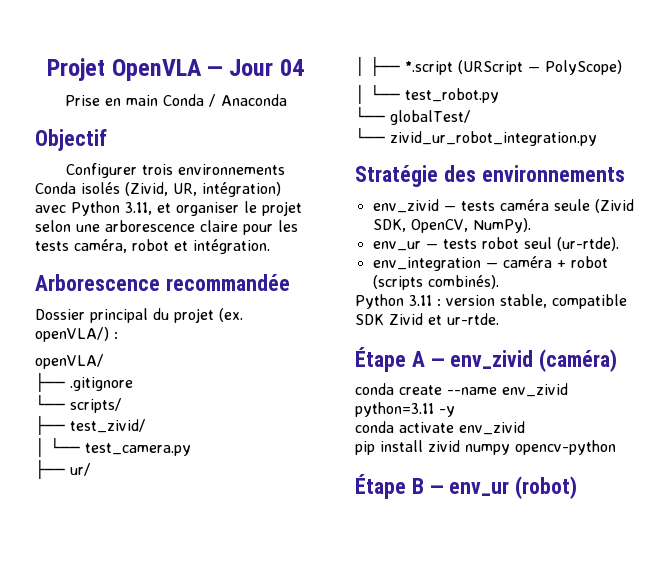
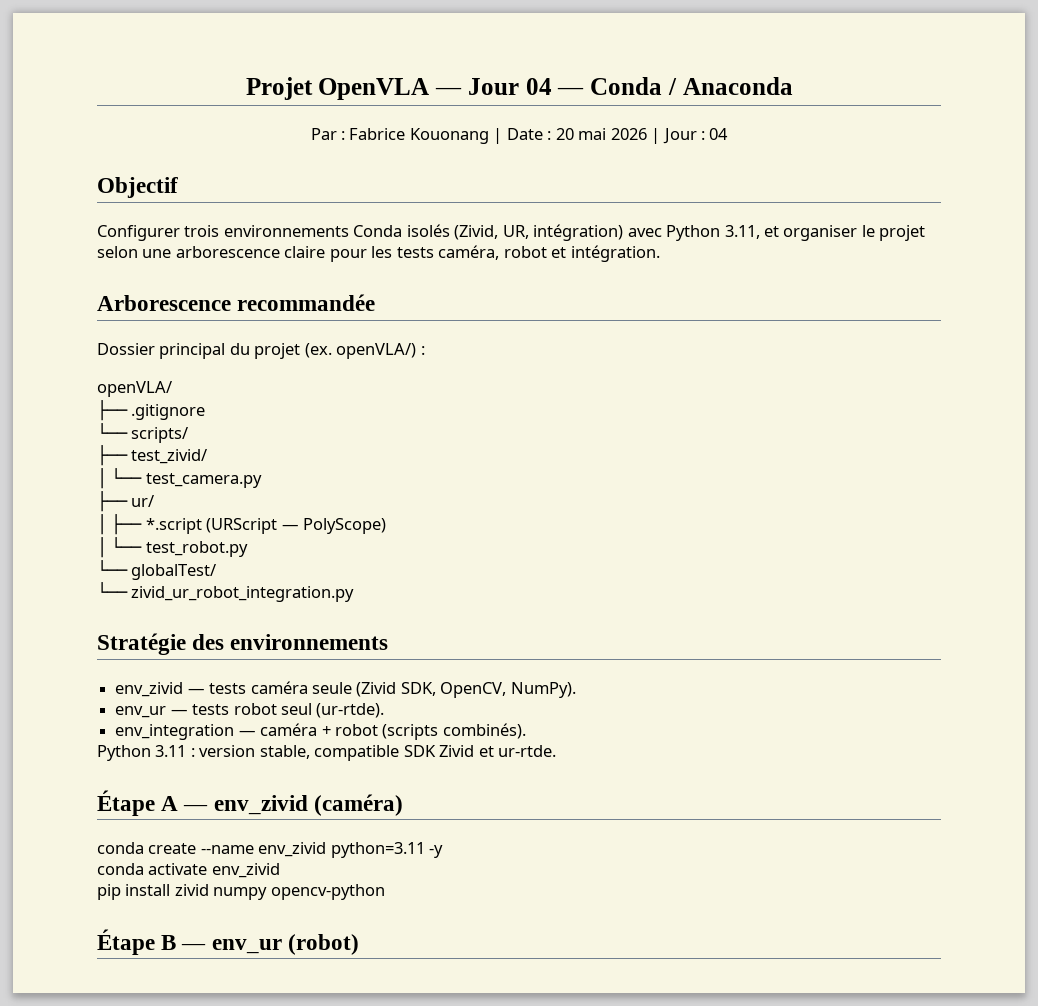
[64,95,158,106] // Prise en main -> [557,87,585,95] —
(287, 100) none -> [310,128,729,144] // Par : Fabrice Kouonang | Date : 20 mai 2026 | Jour : 04

